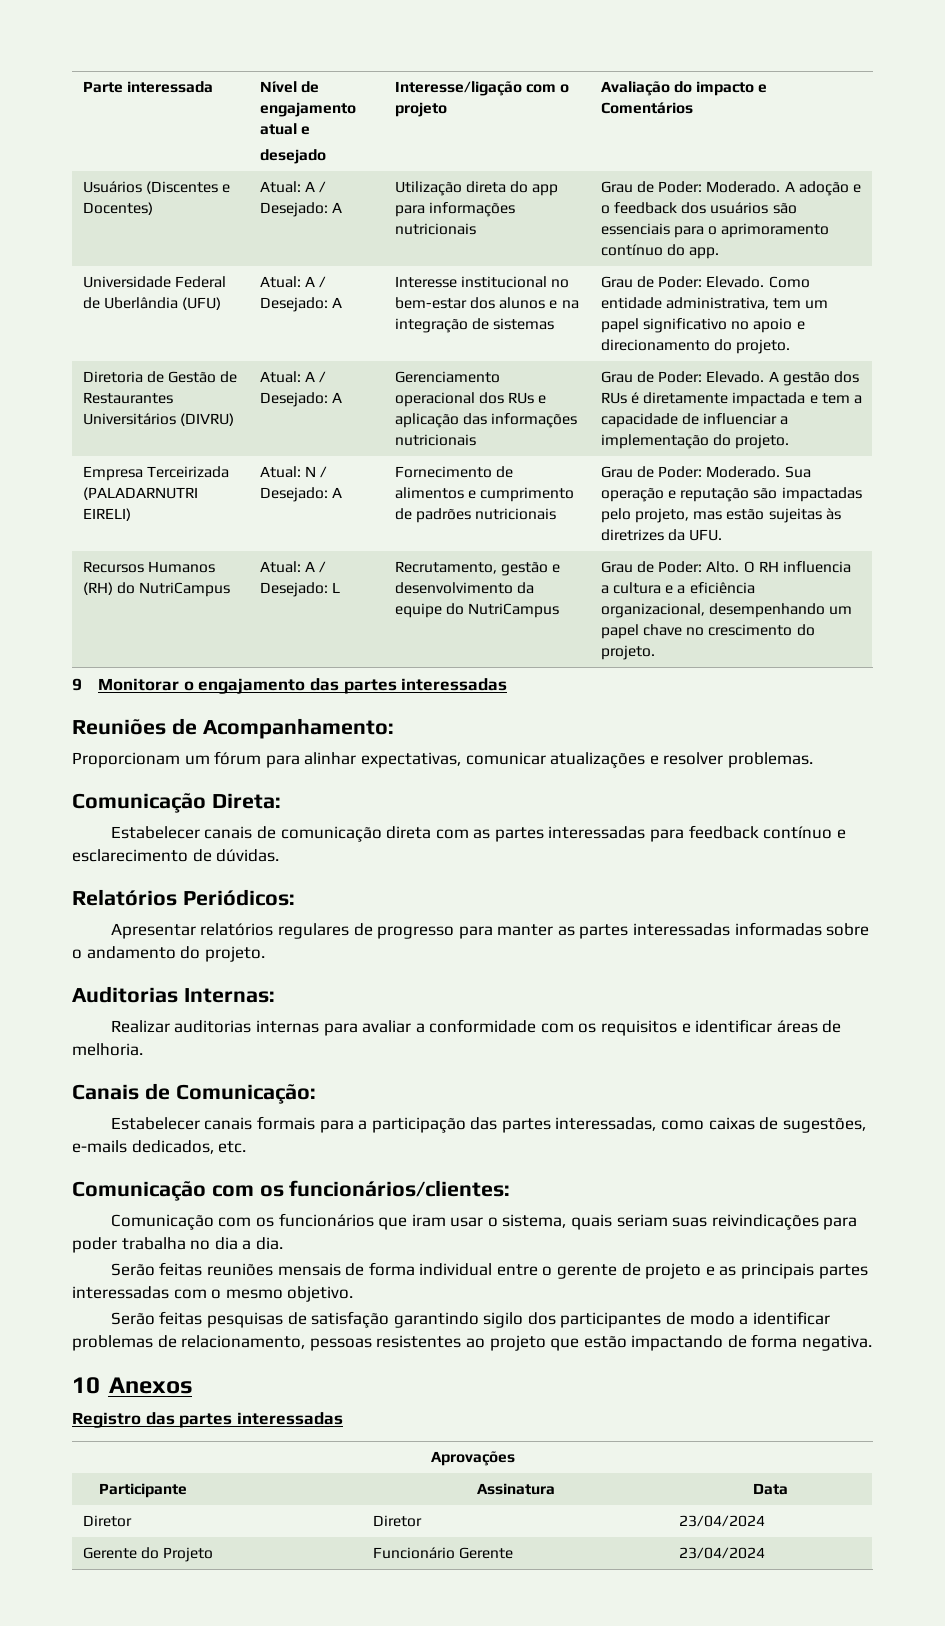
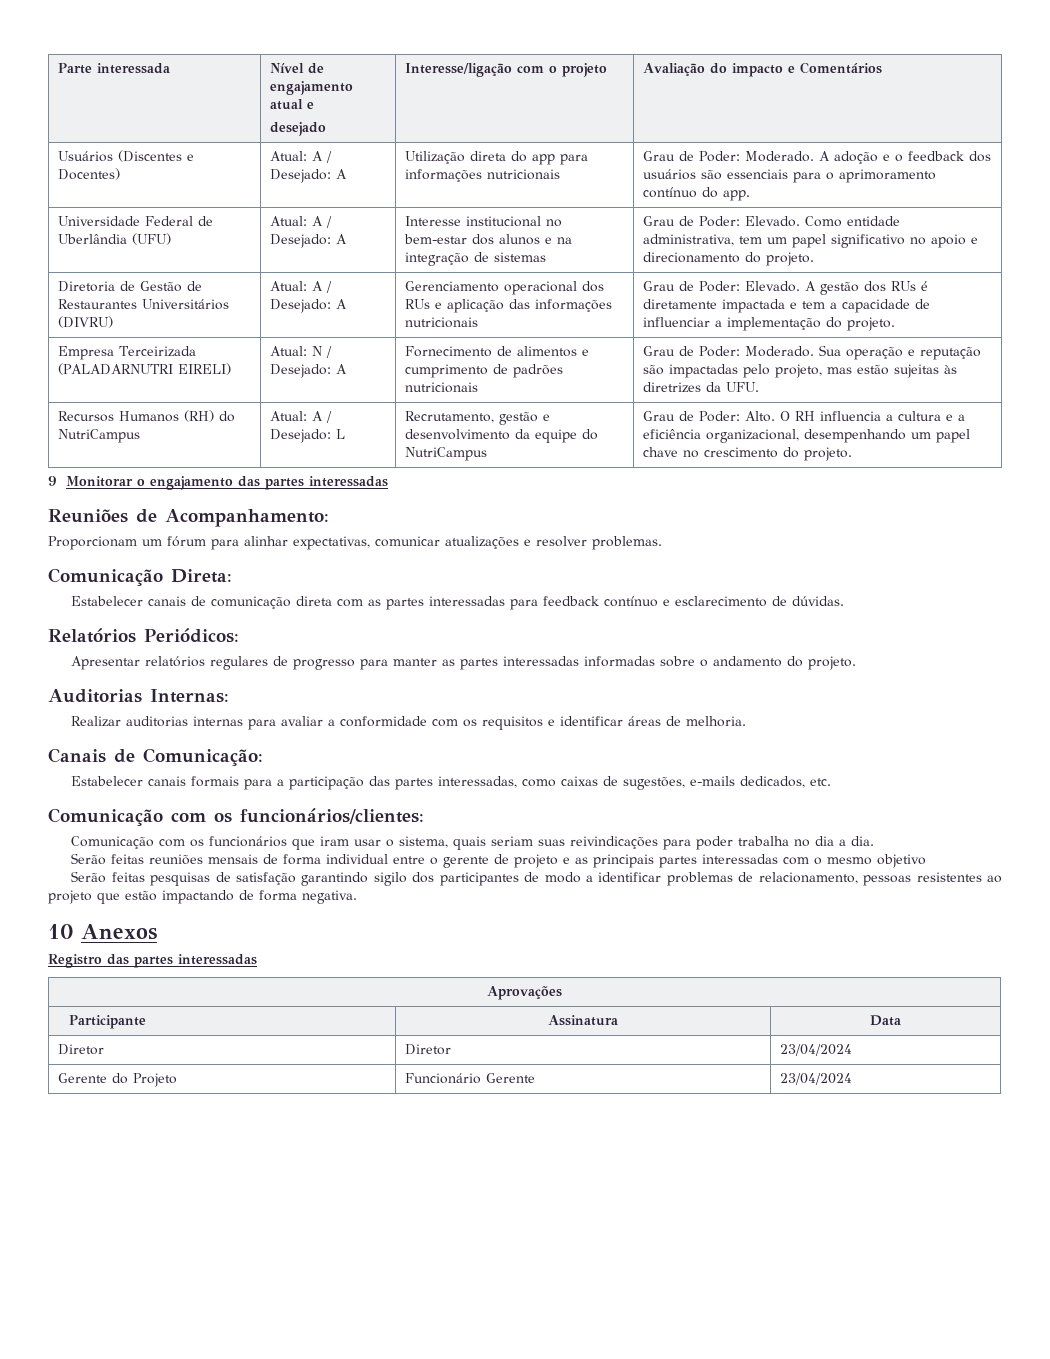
[287,1286,354,1302] objetivo. -> [877,854,927,868] objetivo

